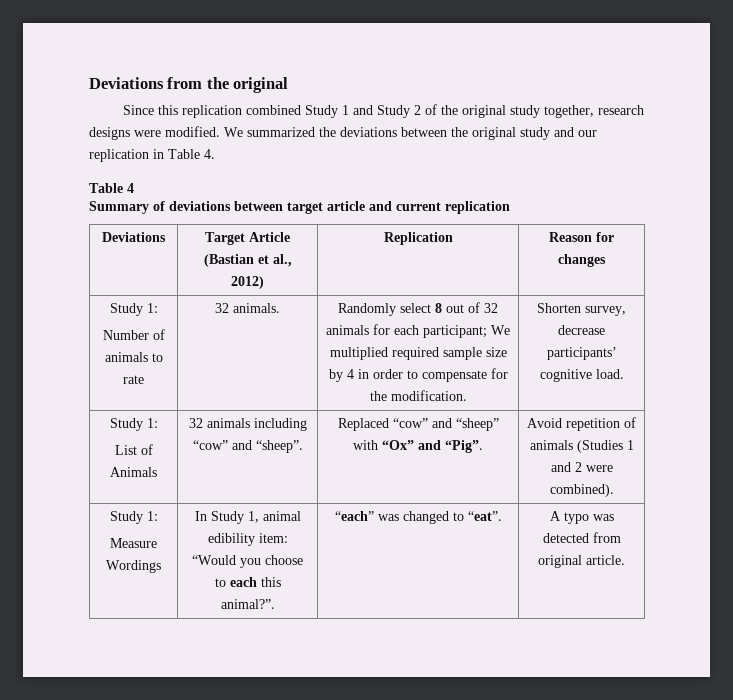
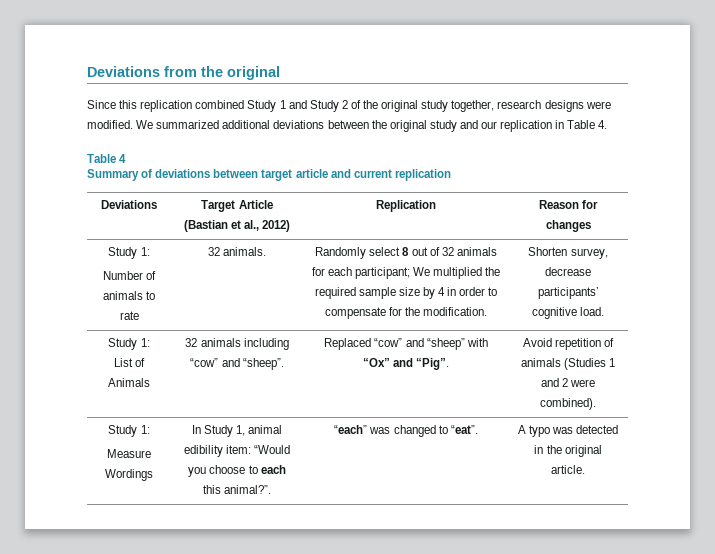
[319,127,336,137] the -> [222,120,271,129] additional
(388, 353) none -> [485,267,501,276] the
[592,532,621,543] from -> [534,445,562,454] in the

